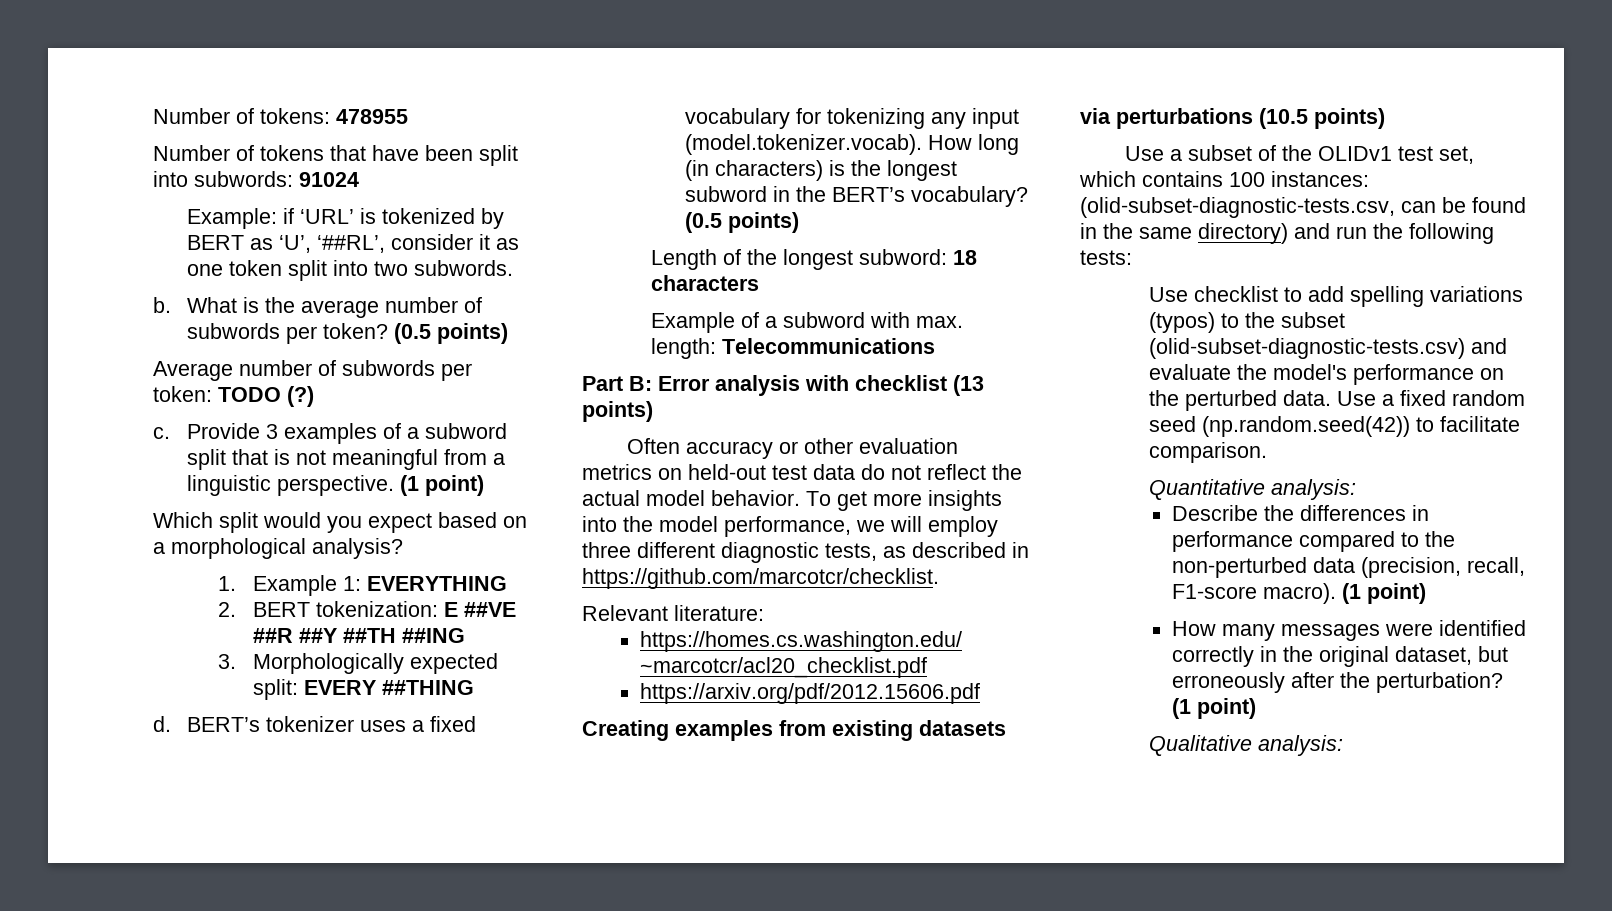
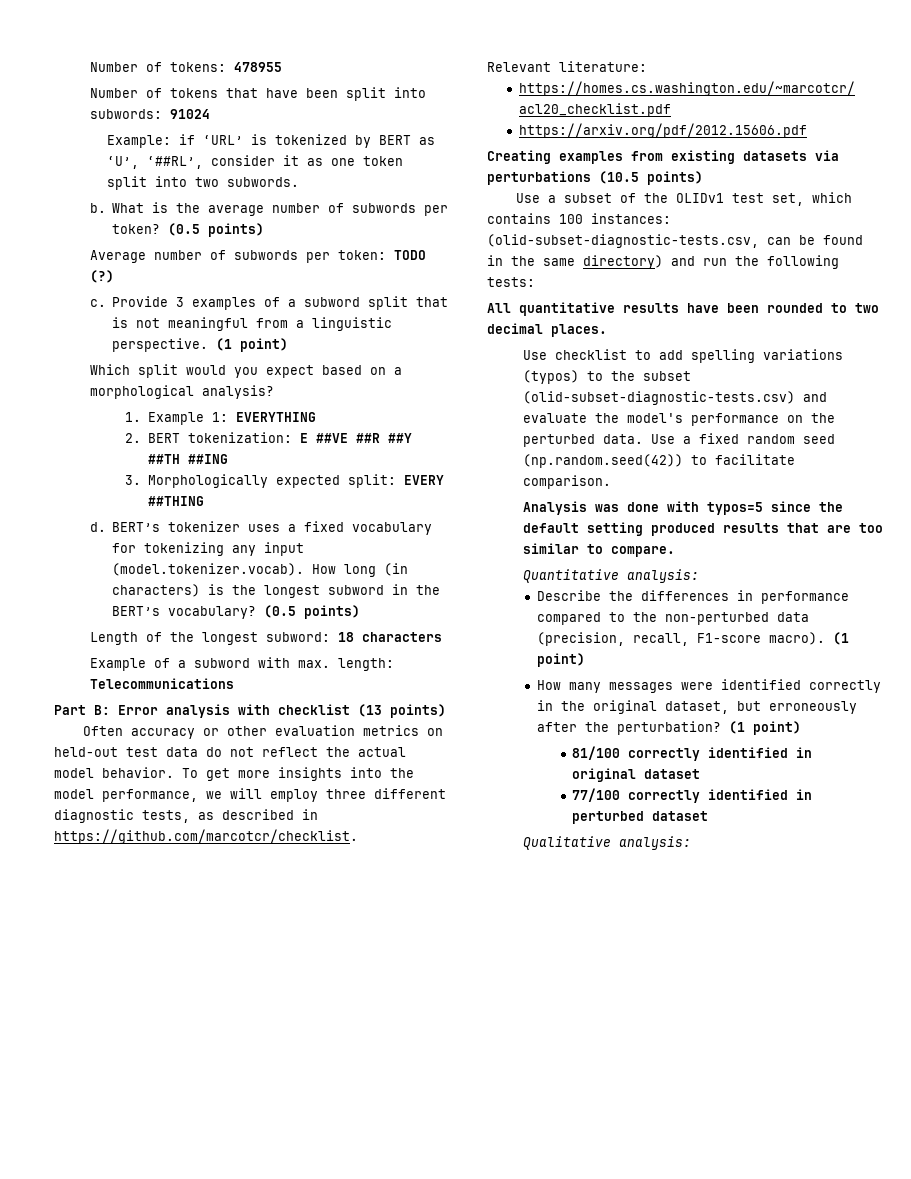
(1132, 257) none -> [487,302,879,316] [487,323,607,337] // All quantitative results have been rounded to two decimal places.
(1267, 452) none -> [522,501,843,515] [522,522,883,536] [522,543,675,557] // Analysis was done with typos=5 since the default setting produced results that are too similar to compare.
(1257, 708) none -> [572,746,813,761] [572,768,701,782] [572,788,813,803] [572,811,709,824] // 81/100 correctly identified in original dataset // 77/100 correctly identified in perturbed dataset

